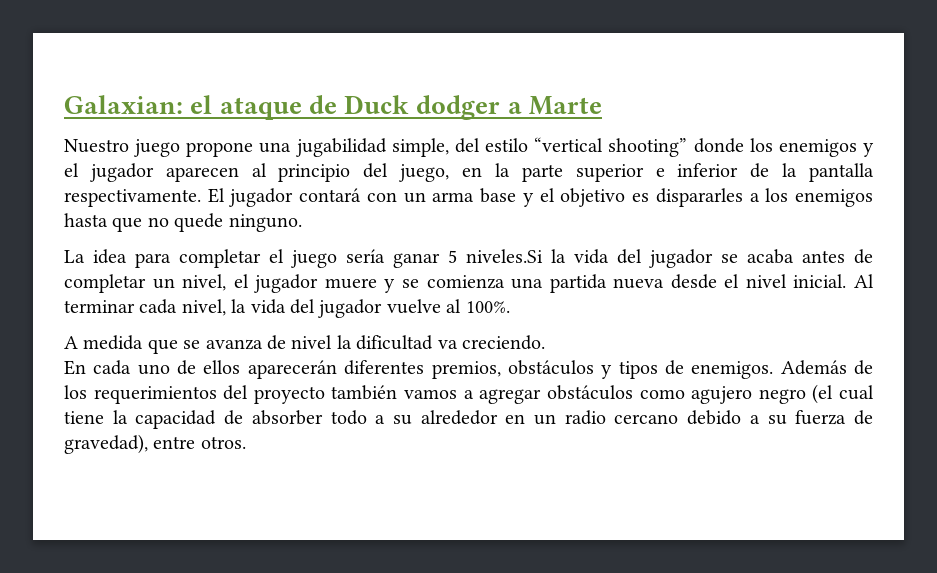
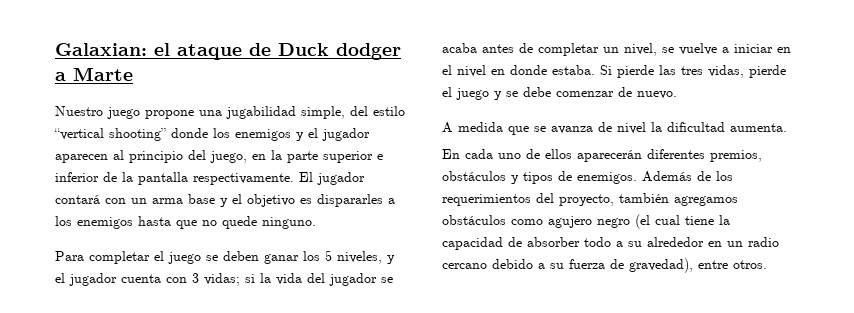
[64,249,543,268] La idea para completar el juego sería ganar 5 niveles.Si -> [55,250,395,264] [55,273,255,286] Para completar el juego se deben ganar los 5 niveles, y el jugador cuenta con 3 vidas; si
[233,274,874,293] [64,299,510,318] el jugador muere y se comienza una partida nueva desde el nivel inicial. Al terminar cada nivel, la vida del jugador vuelve al 100%. -> [662,43,791,55] [442,65,786,78] [442,87,677,100] se vuelve a iniciar en el nivel en donde estaba. Si pierde las tres vidas, pierde el juego y se debe comenzar de nuevo.
[437,335,545,350] va creciendo. -> [730,123,787,132] aumenta.
[253,385,542,404] proyecto también vamos a agregar -> [559,193,738,206] proyecto, también agregamos

